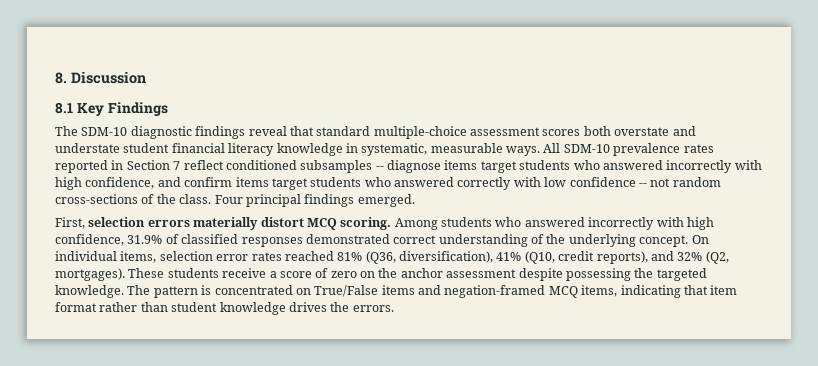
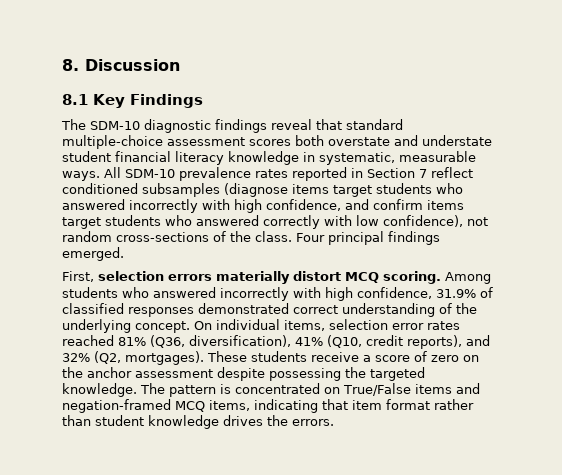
[375,160,441,173] -- diagnose -> [224,183,288,197] (diagnose
[569,177,647,187] confidence -- -> [383,215,463,227] confidence),

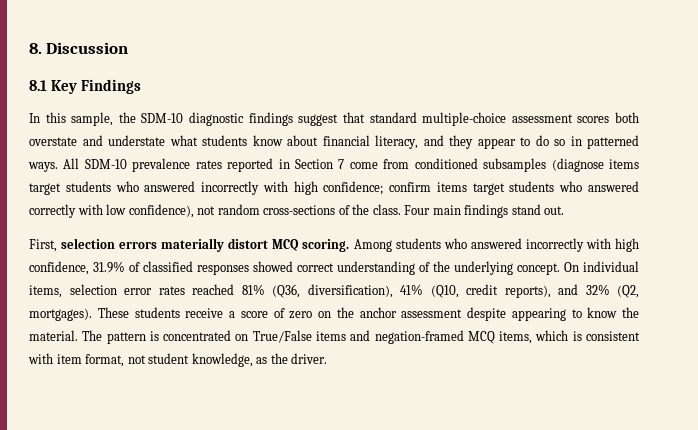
[61,119,86,130] The -> [29,112,136,126] In this sample, the
[271,119,312,130] reveal -> [298,114,339,126] suggest
[62,151,476,165] student financial literacy knowledge in systematic, measurable -> [169,135,639,149] what students know about financial literacy, and they appear to do so in patterned
[431,167,473,178] reflect -> [349,159,410,169] come from
[266,199,369,211] confidence, and -> [323,181,384,195] confidence;
[328,231,440,245] [62,247,124,261] principal findings emerged. -> [432,204,565,218] main findings stand out.
[198,303,289,314] demonstrated -> [253,261,293,272] showed
[269,367,425,381] [62,383,137,397] possessing the targeted knowledge. -> [511,307,639,321] [29,330,78,341] appearing to know the material.
[254,399,474,413] [62,415,334,429] indicating that item format rather than student knowledge drives the errors. -> [535,330,640,341] [28,353,328,367] which is consistent with item format, not student knowledge, as the driver.

